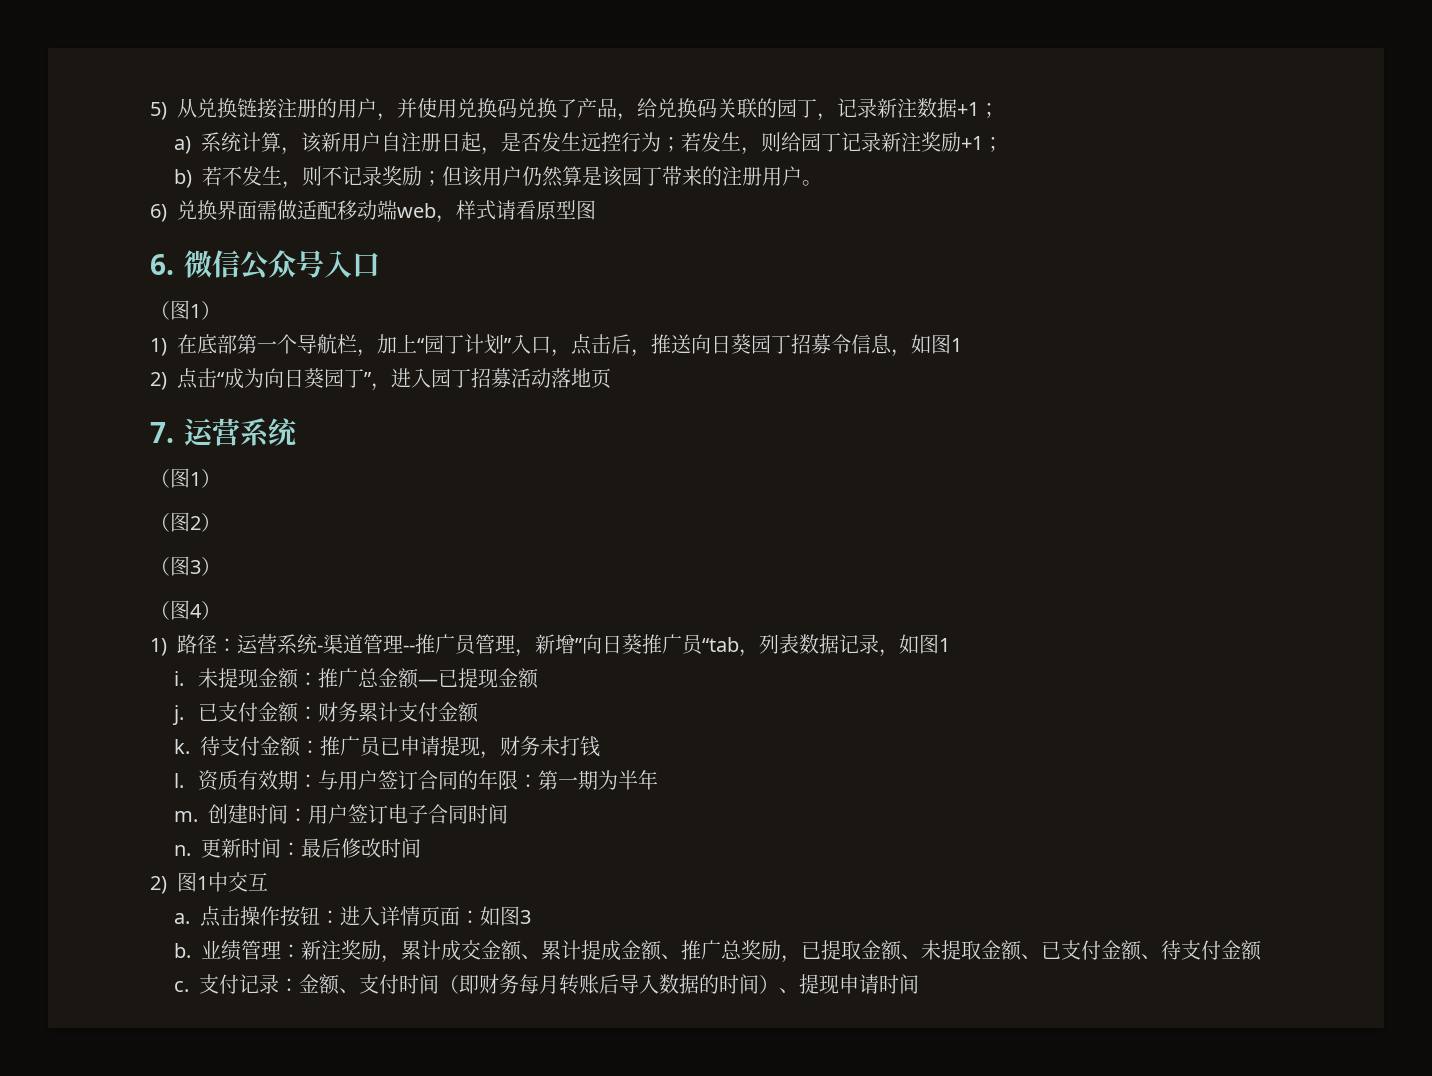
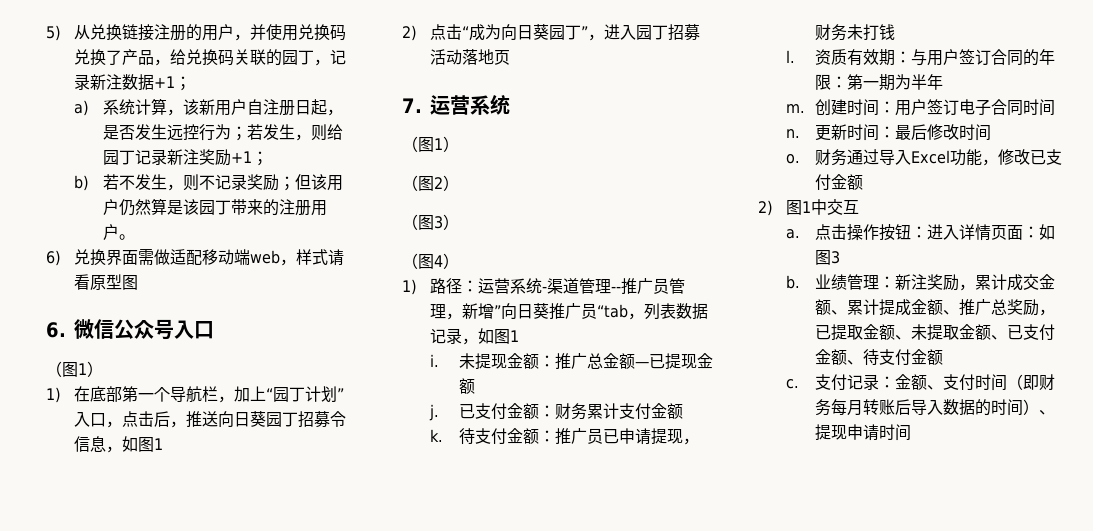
(422, 848) none -> [786,149,1062,166] [814,174,863,191] // o.财务通过导入Excel功能，修改已支付金额

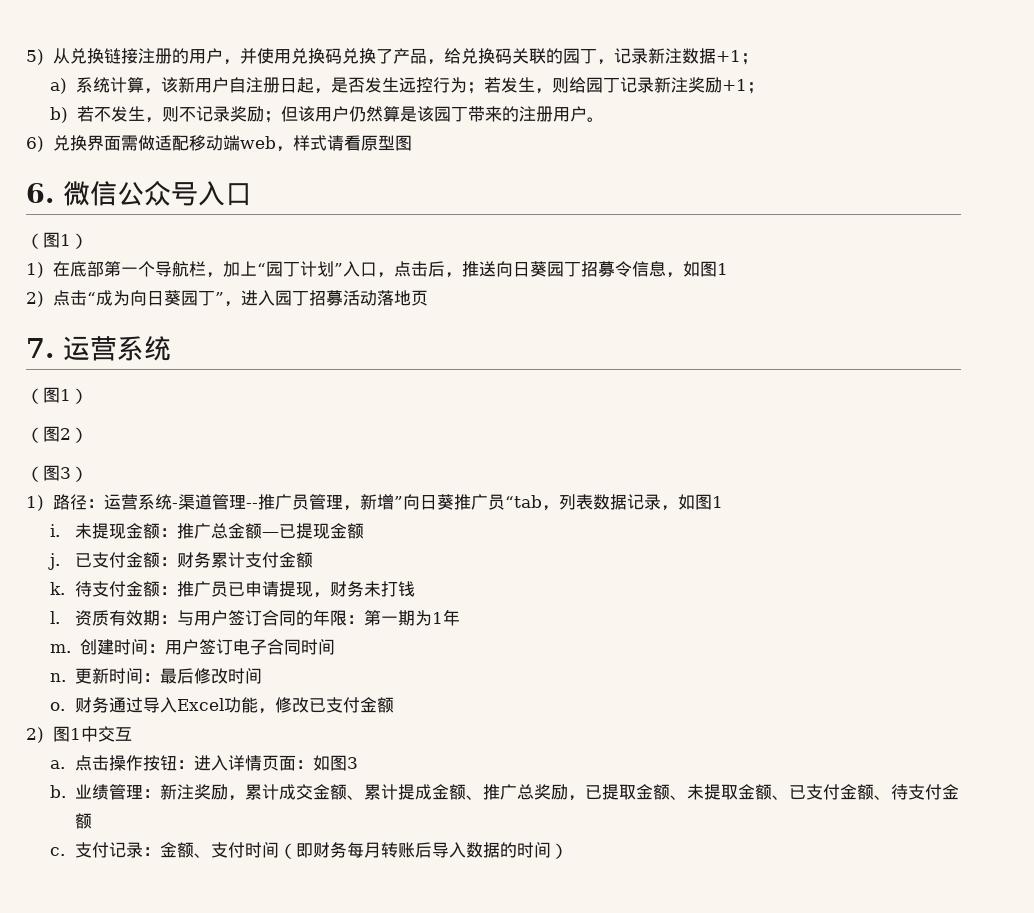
[402,253,459,269] // （图4） -> (88, 474) none
[910,74,927,90] 半 -> [431,612,443,624] 1
[1038,410,1055,415] [814,424,911,441] 、提现申请时间 -> (568, 851) none

